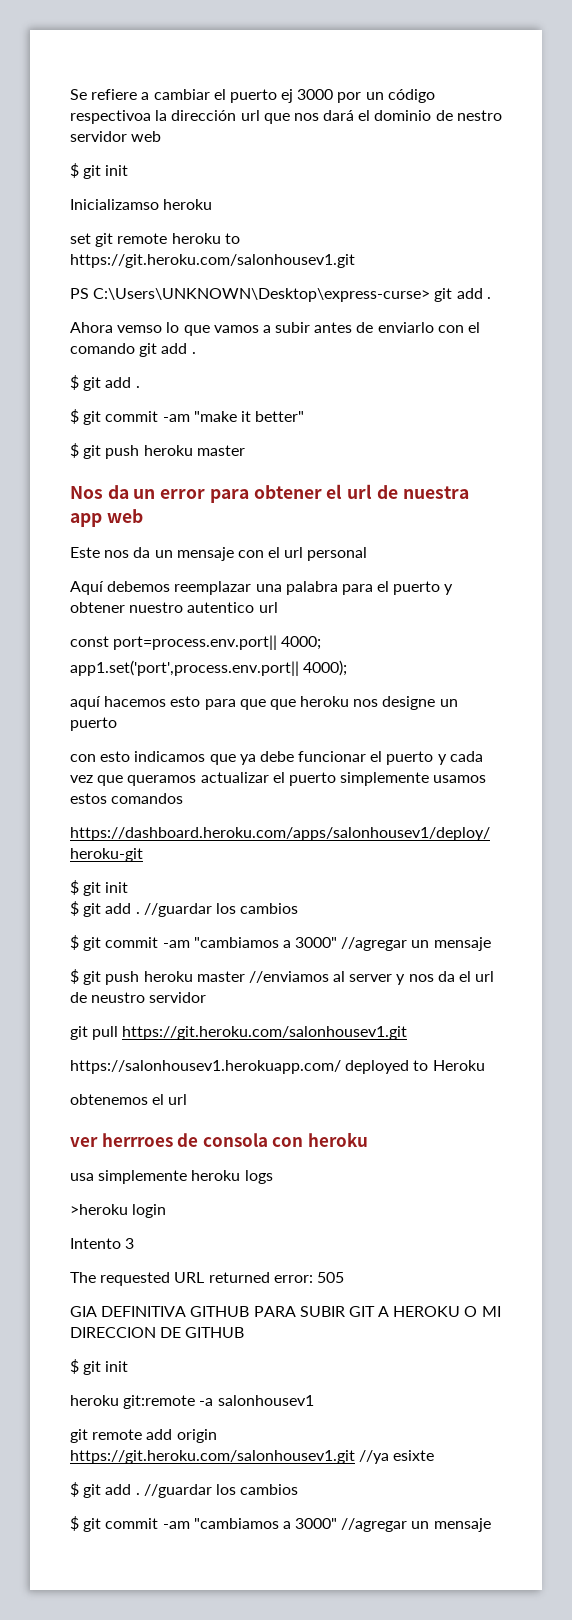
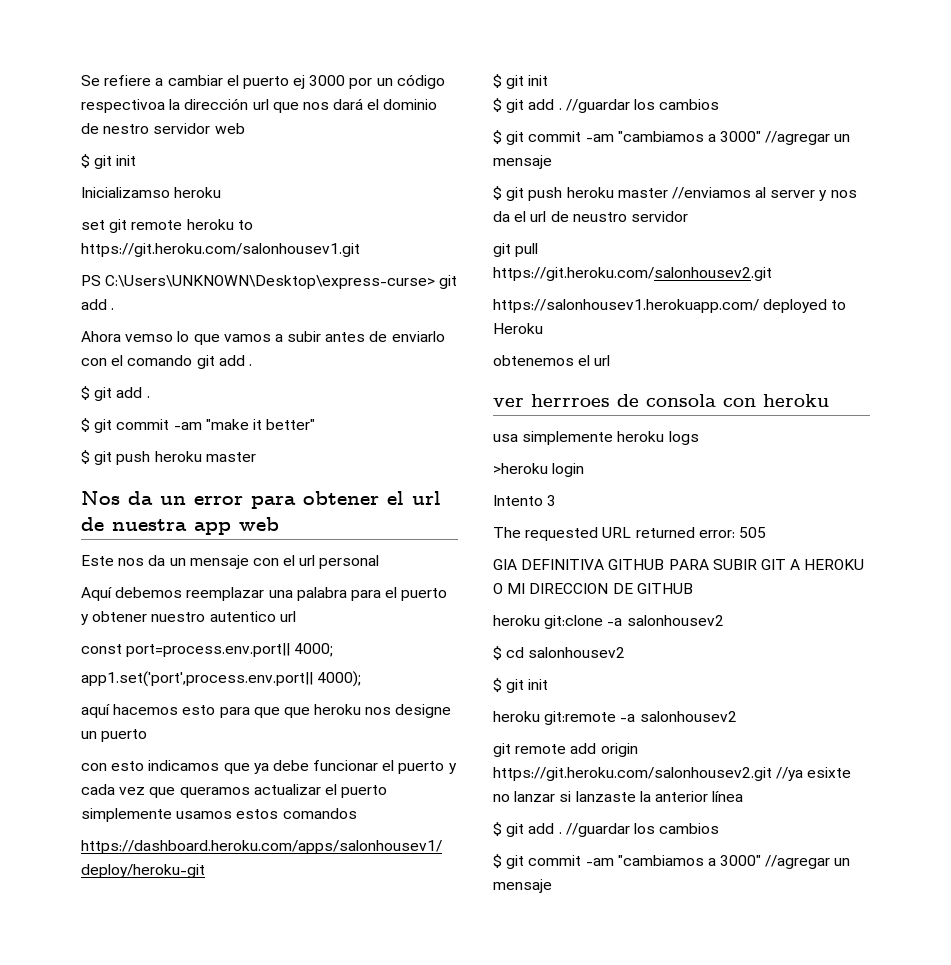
[122,1026,408,1040] https://git.heroku.com/salonhousev1.git -> [493,267,772,281] // https://git.heroku.com/salonhousev2.git
(245, 1332) none -> [493,615,724,629] [493,646,626,660] // heroku git:clone -a salonhousev2 // $ cd salonhousev2
[217,1395,314,1406] salonhousev1 -> [639,711,737,722] salonhousev2
[70,1450,355,1464] https://git.heroku.com/salonhousev1.git -> [493,767,772,781] https://git.heroku.com/salonhousev2.git
(435, 1455) none -> [493,791,744,802] no lanzar si lanzaste la anterior línea

